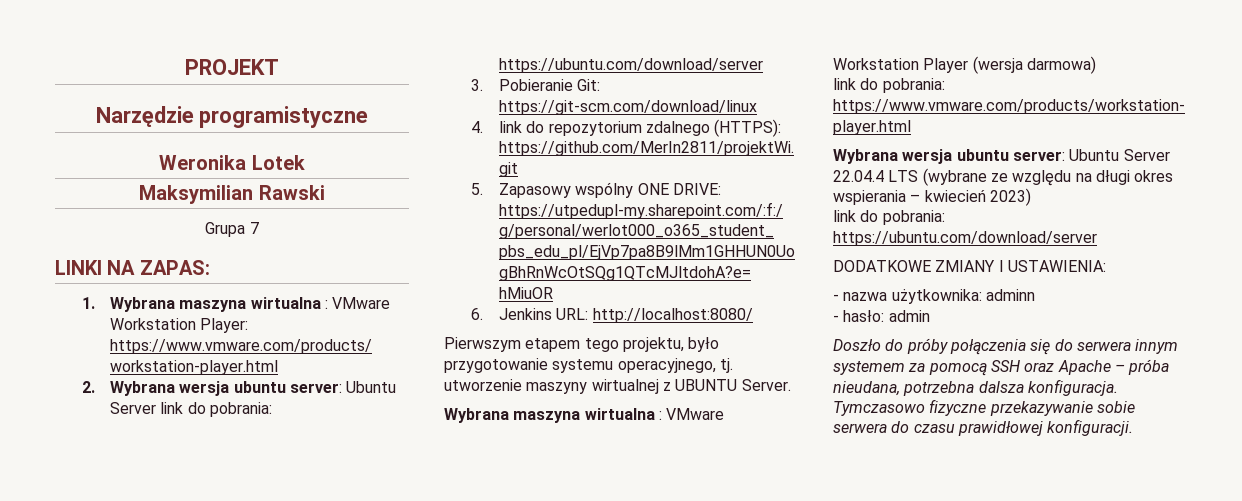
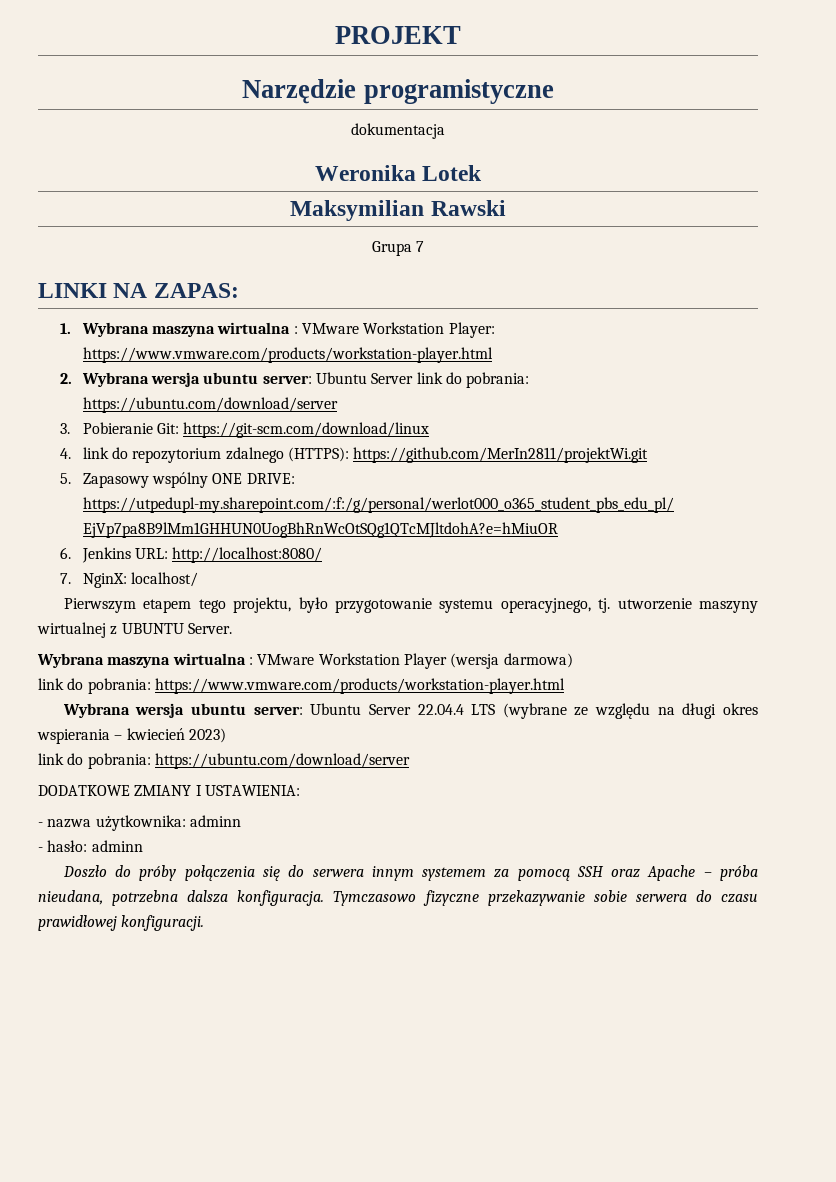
(369, 117) none -> [351,123,445,139] // dokumentacja
(753, 315) none -> [60,572,199,588] // 7. NginX: localhost/
[888,310,930,322] admin -> [91,840,143,852] adminn

